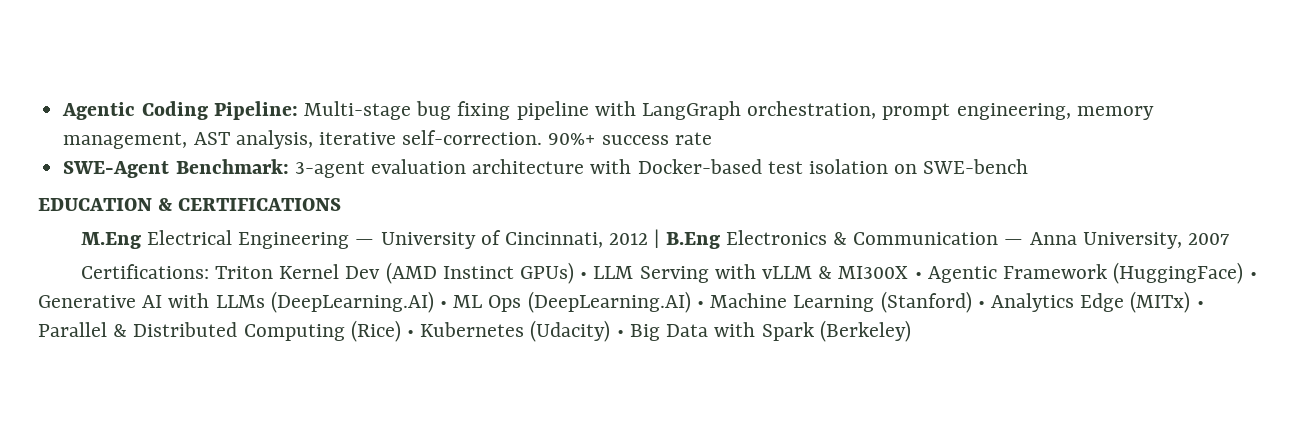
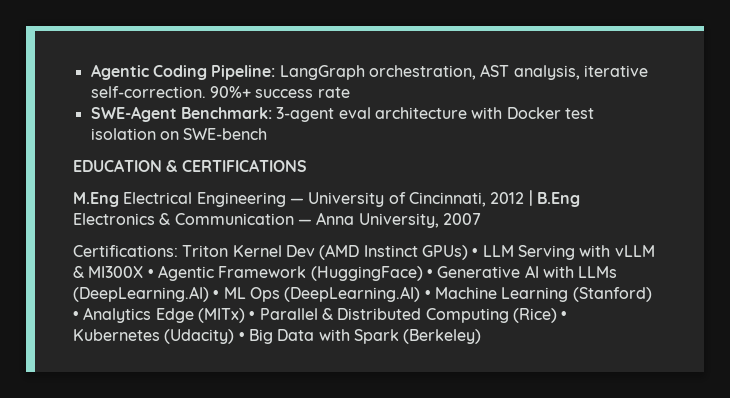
[303,101,1154,120] [63,132,188,149] Multi-stage bug fixing pipeline with LangGraph orchestration, prompt engineering, memory management, -> [279,65,476,80] LangGraph orchestration,
[370,159,466,174] evaluation -> [338,107,371,119] eval
[637,159,762,174] Docker-based -> [506,107,561,119] Docker

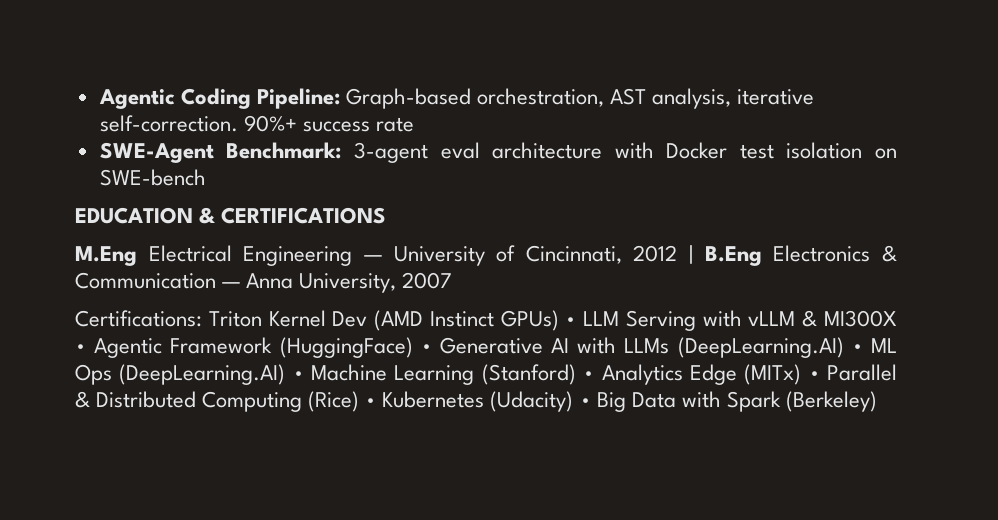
[279,65,365,80] LangGraph -> [345,88,471,109] Graph-based

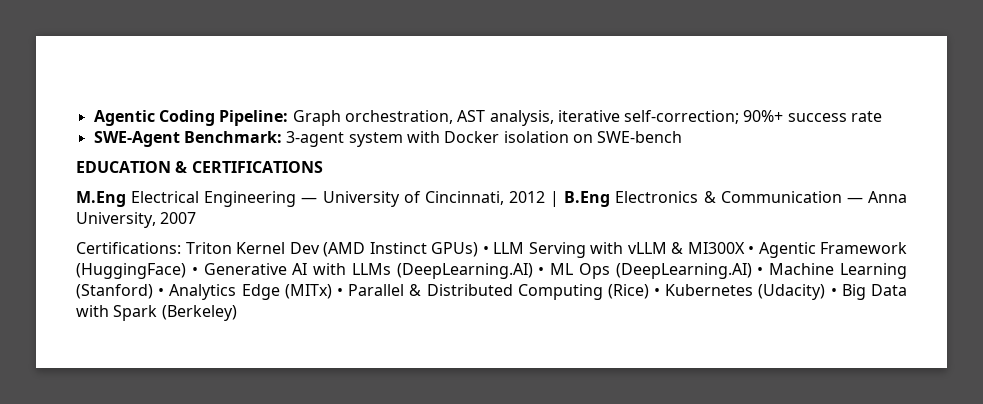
[345,88,471,109] Graph-based -> [292,110,341,126] Graph
[99,115,238,132] self-correction. -> [624,110,740,124] self-correction;
[440,142,603,159] eval architecture -> [348,132,403,147] system
[739,144,774,159] test -> (500, 137) none

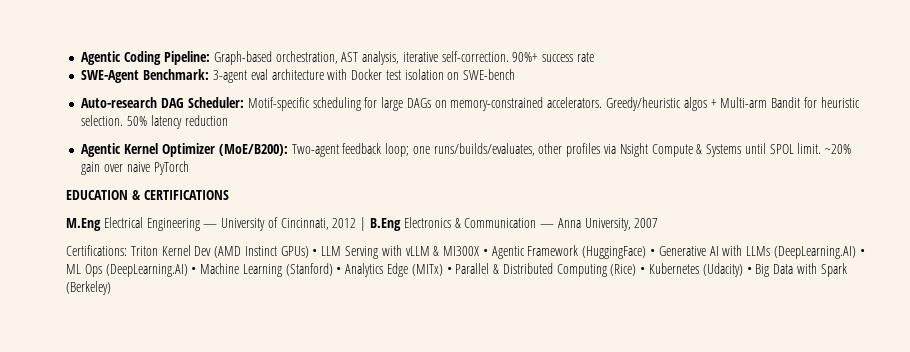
[292,110,341,126] Graph -> [213,51,272,65] Graph-based
[624,110,740,124] self-correction; -> [441,51,509,62] self-correction.
[348,132,403,147] system -> [250,69,324,80] eval architecture
(500, 137) none -> [385,70,401,80] test
(683, 137) none -> [81,97,860,111] [81,115,228,129] [81,143,852,157] [81,161,189,175] // Auto-research DAG Scheduler: Motif-specific scheduling for large DAGs on memory-constrained accelerators. Greedy/heuristic algos + Multi-arm Bandit for heuristic selection. 50% latency reduction // Agentic Kernel Optimizer (MoE/B200): Two-agent feedback loop; one runs/builds/evaluates, other profiles via Nsight Compute & Systems until SPOL limit. ~20% gain over naive PyTorch

